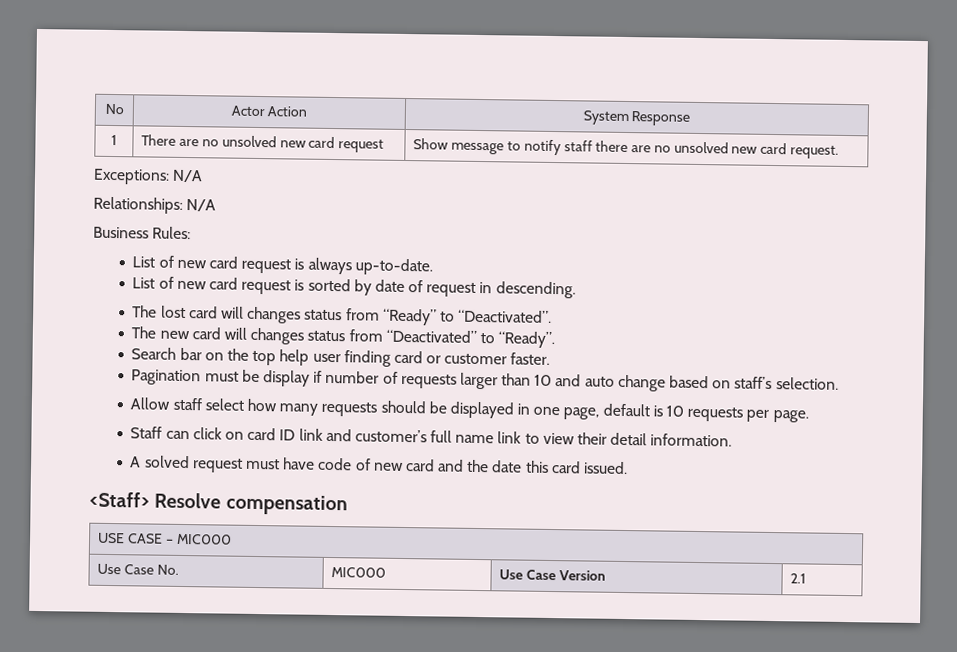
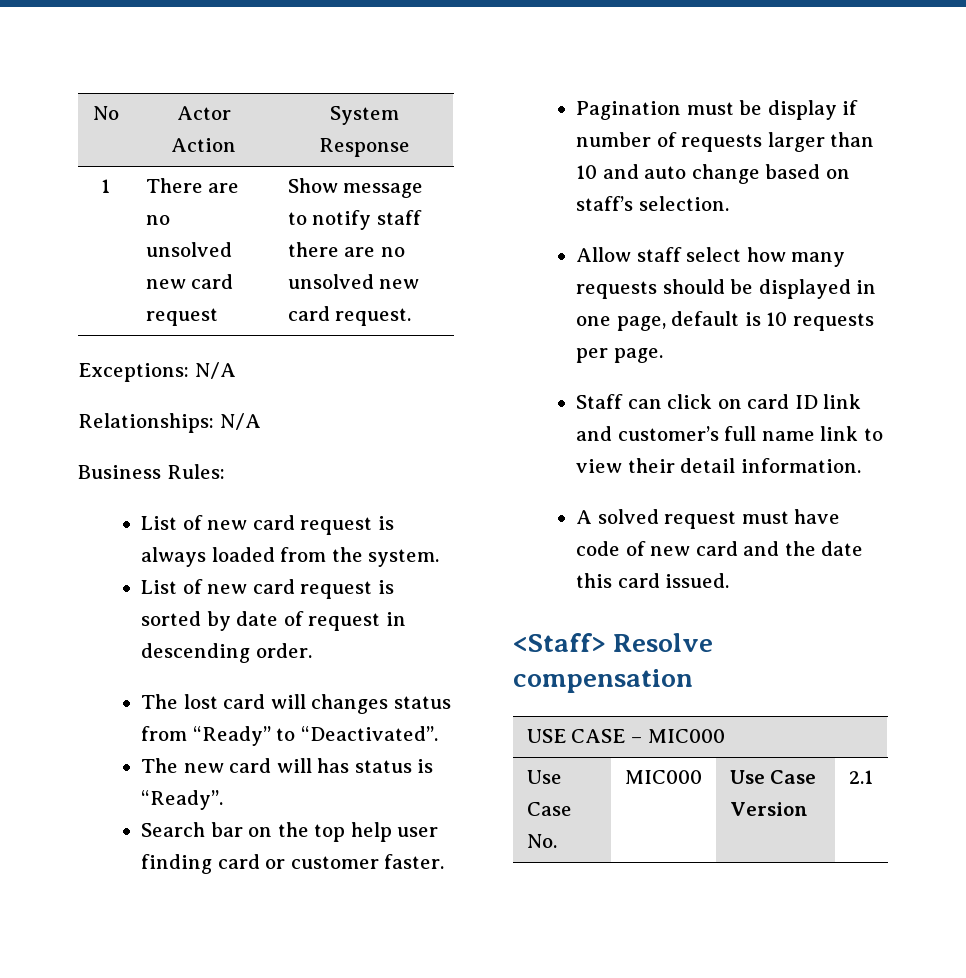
[354,258,433,276] up-to-date. -> [211,547,440,567] loaded from the system.
[495,281,576,299] descending. -> [141,643,312,663] descending order.
[250,327,495,345] changes status from “Deactivated” to -> [317,758,434,773] has status is

